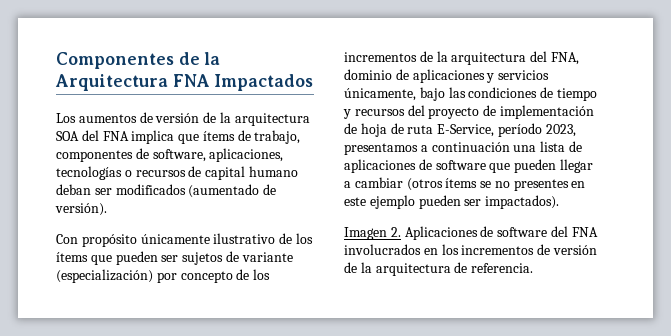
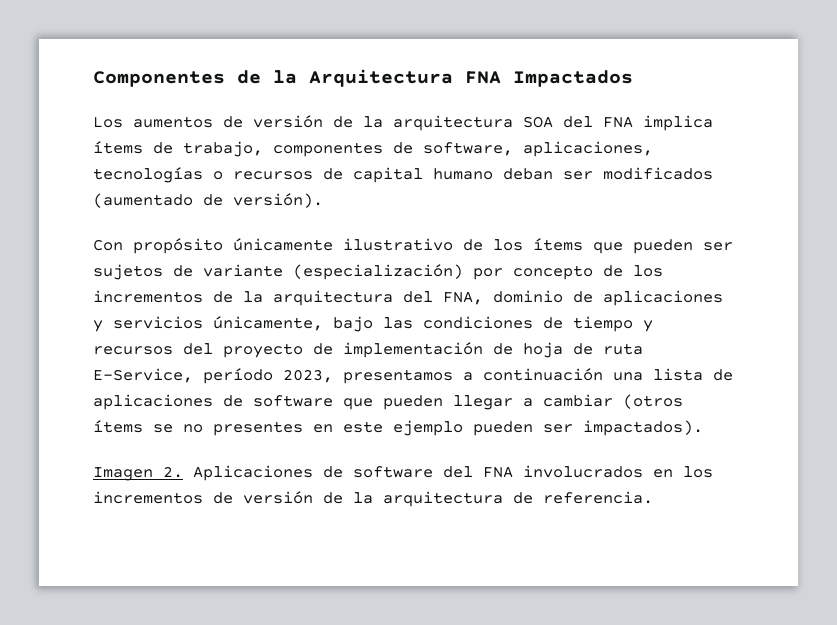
[178,134,200,144] que -> (713, 123) none

